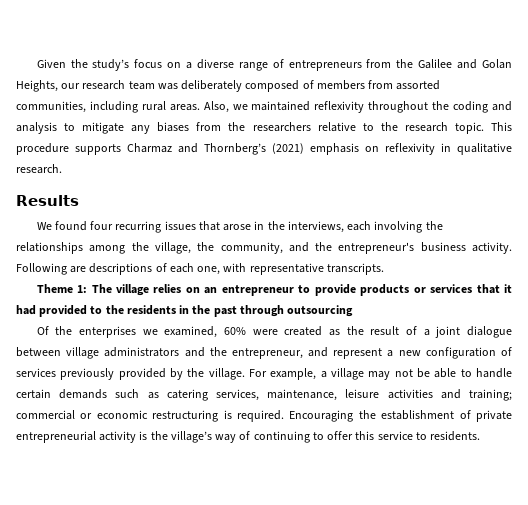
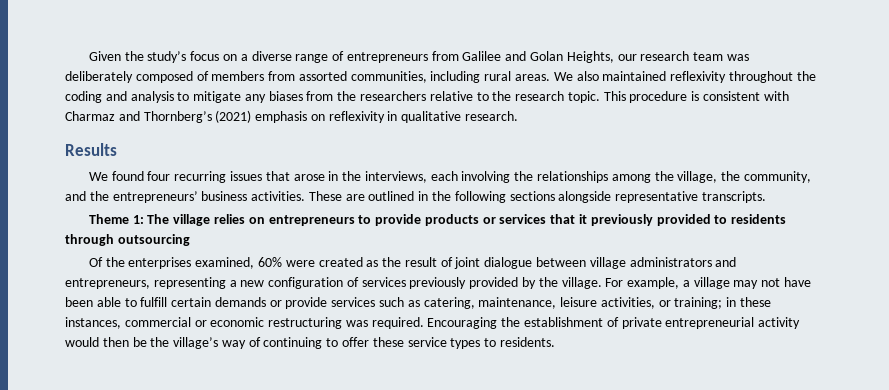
[396,59,414,68] the -> (459, 56) none
[203,101,248,113] Also, we -> [553,71,599,81] We also
[75,144,121,155] supports -> [691,91,789,101] is consistent with
[338,242,512,254] [16,263,247,275] entrepreneur's business activity. Following are descriptions of each one, with -> [112,191,612,203] entrepreneurs’ business activities. These are outlined in the following sections alongside
[204,285,294,296] an entrepreneur -> [268,215,355,226] entrepreneurs
[16,305,36,315] had -> [590,214,653,226] previously
[105,305,237,317] the residents in the past -> [731,214,787,224] residents
[142,329,158,335] we -> (192, 263) none
[423,329,430,336] a -> (453, 262) none
[209,347,383,359] the entrepreneur, and represent -> [65,277,226,289] entrepreneurs, representing
[416,368,430,378] be -> [784,277,812,287] [65,297,93,307] have been
[475,368,512,378] handle -> [140,297,168,307] fulfill
[115,389,512,401] such as catering services, maintenance, leisure activities and training; -> [269,297,772,309] [65,317,121,329] or provide services such as catering, maintenance, leisure activities, or training; in these instances,
[223,410,232,419] is -> [345,320,368,327] was
[139,431,148,440] is -> [65,337,147,347] would then be
[355,431,413,440] this service -> [372,337,481,349] these service types

